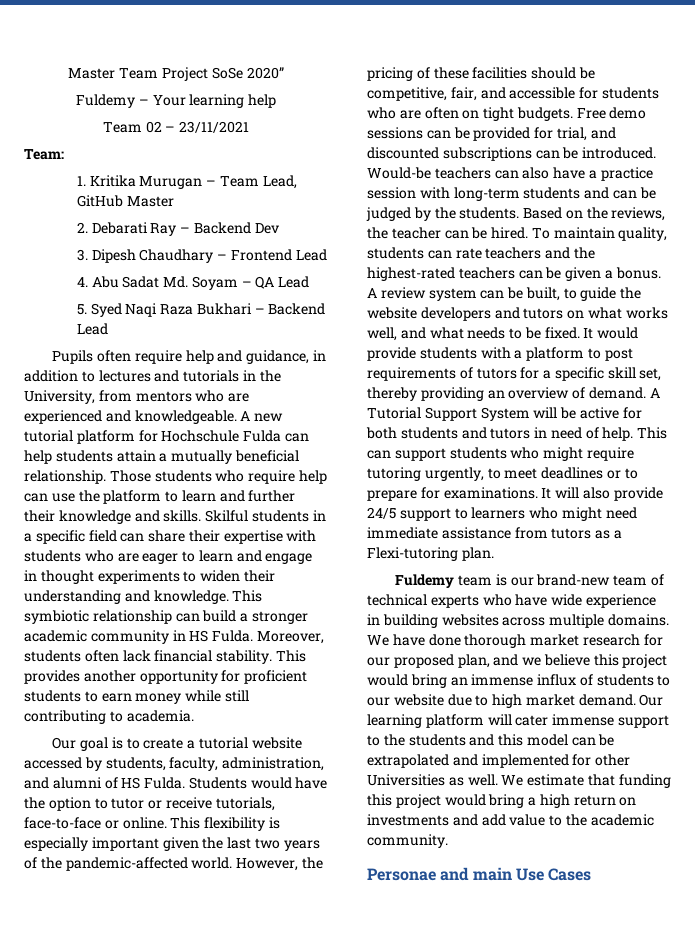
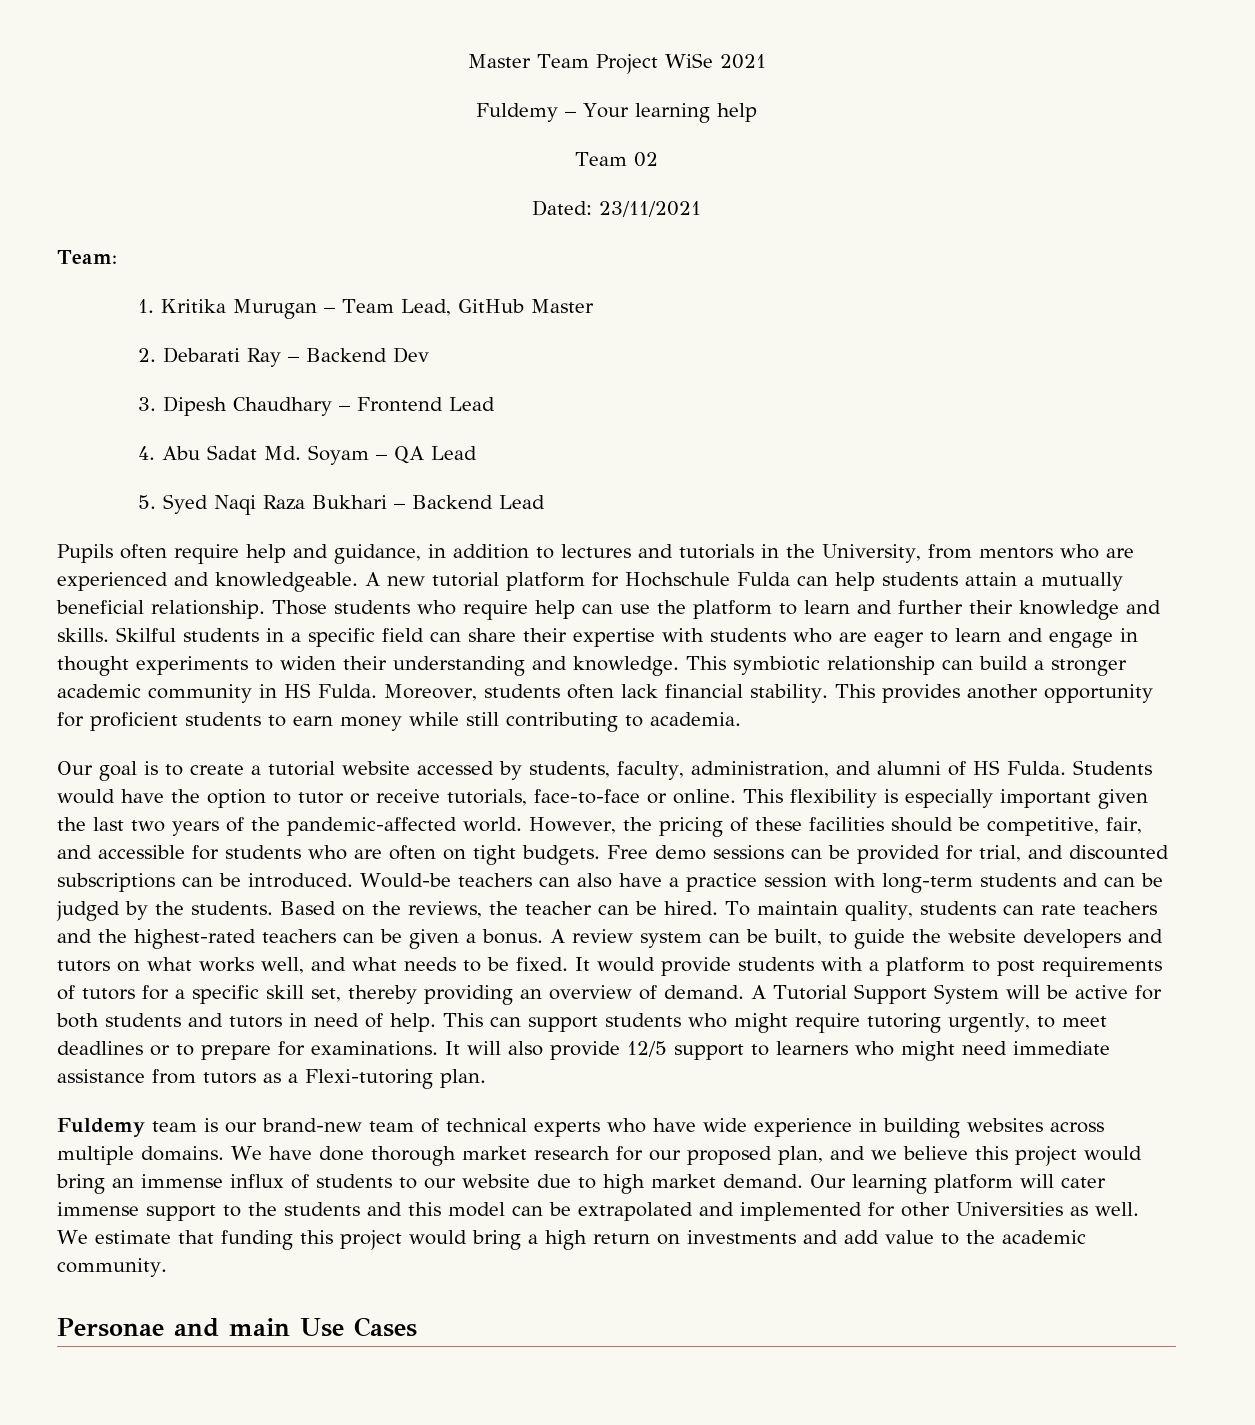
[211,67,284,79] SoSe 2020” -> [664,53,766,69] WiSe 2021
[165,126,176,132] – -> [532,200,592,216] // Dated:
[367,507,396,519] 24/5 -> [627,1041,667,1057] 12/5

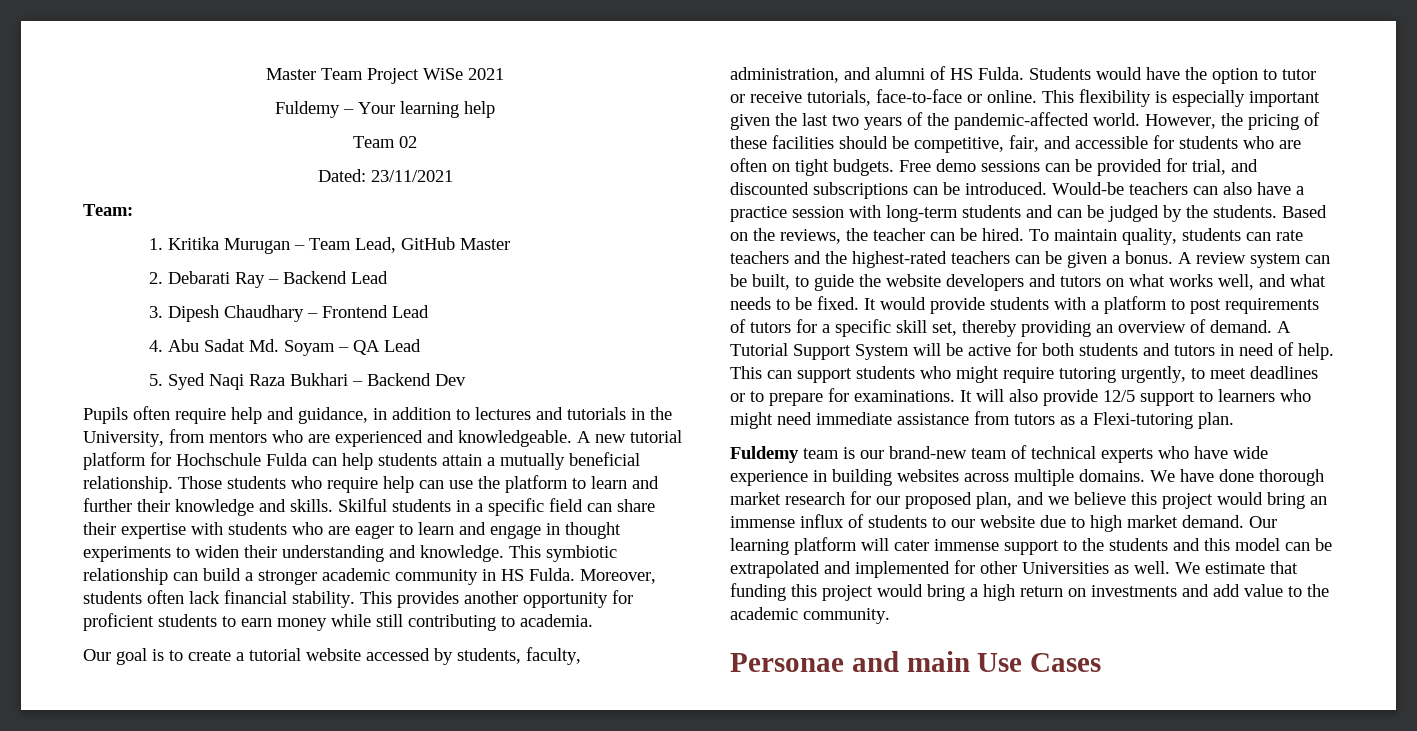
[393,347,430,363] Dev -> [350,271,388,284] Lead
[499,495,546,509] Lead -> [434,374,466,386] Dev

